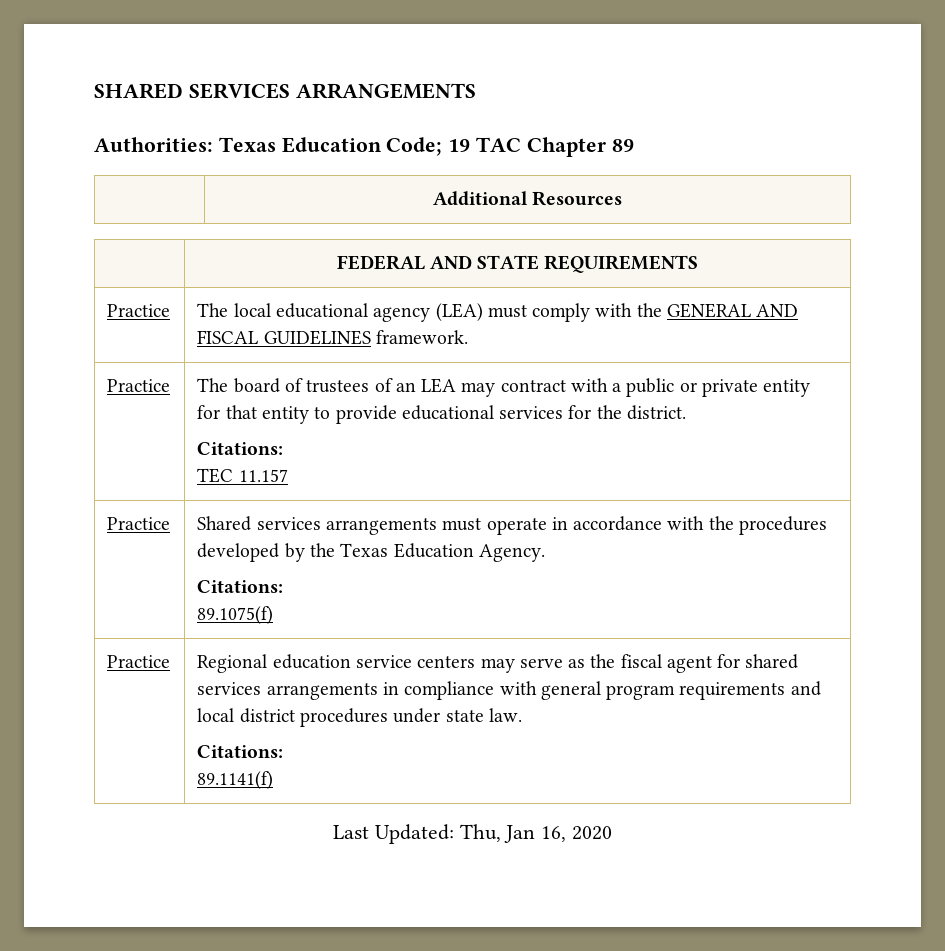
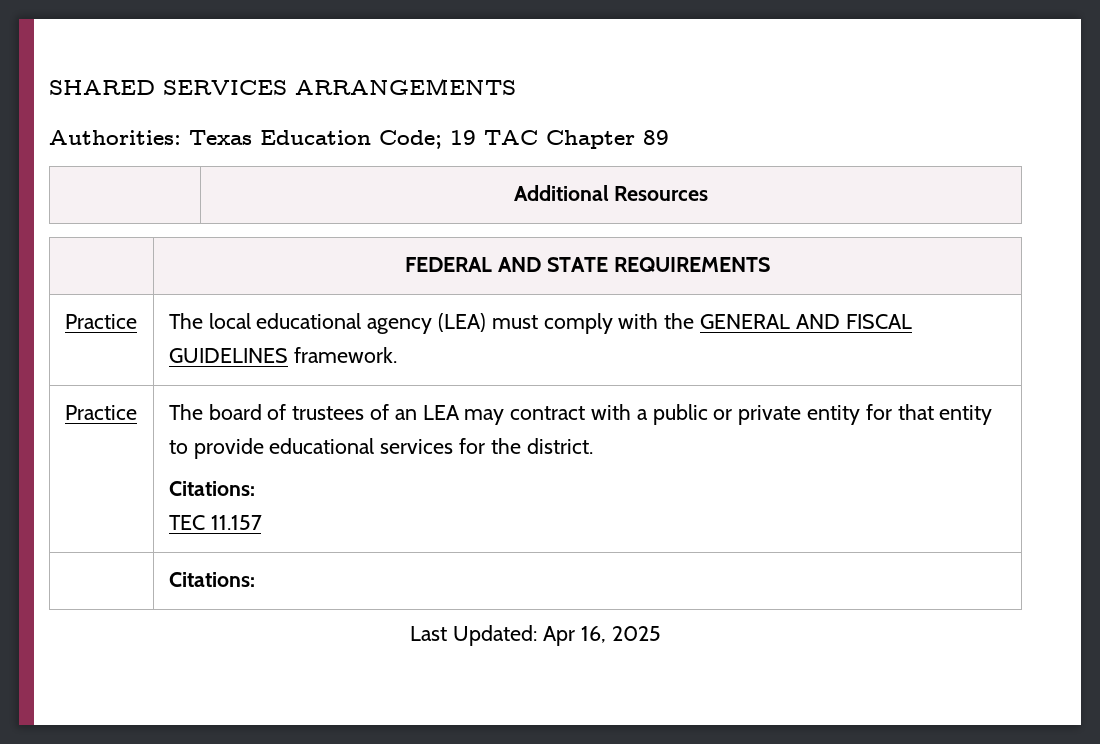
[107,517,171,530] [197,516,827,535] [197,543,545,562] [197,580,284,593] [197,606,274,624] [107,655,171,668] [197,654,799,673] [197,681,821,700] [197,708,522,727] [197,745,284,758] [197,771,274,789] [332,824,613,844] Practice | Shared services arrangements must operate in accordance with the procedures developed by the Texas Education Agency. // Citations: // 89.1075(f) // Practice | Regional education service centers may serve as the fiscal agent for shared services arrangements in compliance with general program requirements and local district procedures under state law. // Citations: // 89.1141(f) // Last Updated: Thu, Jan 16, 2020 -> [168,572,255,587] [410,625,661,646] | Citations: // Last Updated: Apr 16, 2025

